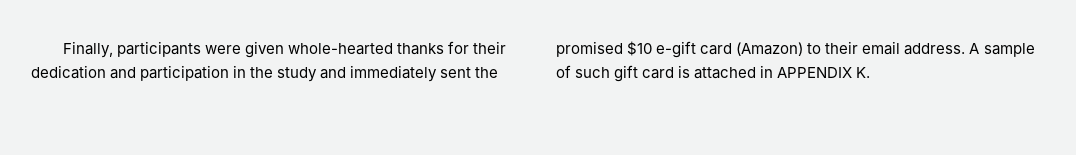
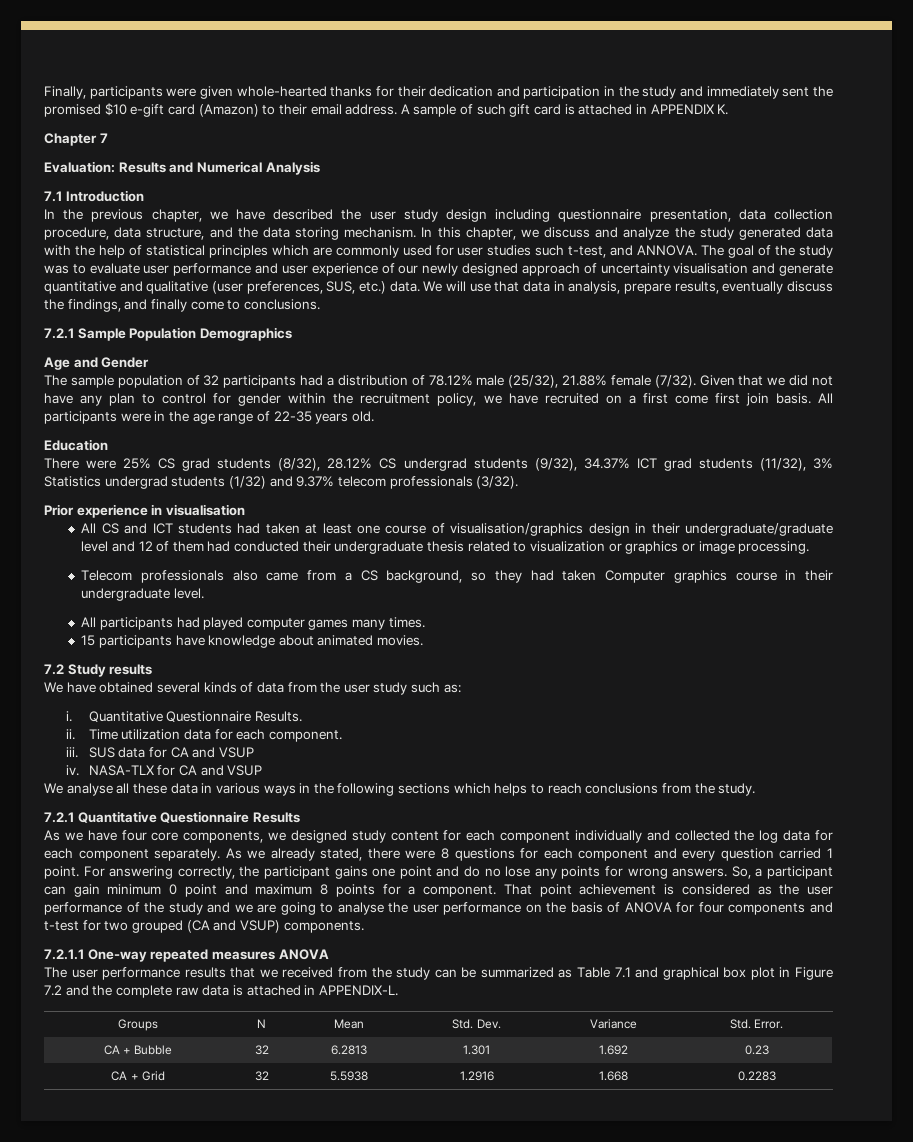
(871, 72) none -> [44,133,108,146] [44,161,320,175] [44,190,144,202] [44,209,833,222] [44,227,833,240] [44,245,834,258] [44,263,834,276] [44,281,833,294] [44,299,320,312] [44,327,292,341] [44,357,150,370] [44,375,834,388] [44,393,833,406] [44,411,374,424] [44,439,108,451] [44,458,833,471] [44,476,519,489] [44,504,245,518] [81,523,833,536] [81,541,810,554] [81,570,834,583] [81,588,204,601] [81,617,425,630] [81,635,424,648] [44,664,153,677] [44,682,461,695] [66,711,303,722] [66,729,342,742] [66,747,254,758] [66,765,263,776] [44,783,756,796] [44,811,300,823] [44,830,834,843] [44,848,833,861] [44,866,834,879] [44,884,833,897] [44,902,833,915] [44,920,364,933] [44,949,329,962] [44,967,833,980] [44,985,398,998] [118,1019,158,1031] [257,1019,266,1028] [334,1019,364,1029] [452,1019,501,1029] [590,1019,637,1029] [729,1019,784,1029] [103,1045,173,1055] [254,1045,269,1055] [331,1045,367,1055] [463,1045,490,1055] [599,1045,628,1055] [744,1045,769,1055] [111,1071,165,1081] [254,1071,269,1081] [330,1071,368,1081] [459,1071,494,1081] [599,1071,628,1081] [737,1071,776,1081] // Chapter 7 // Evaluation: Results and Numerical Analysis // 7.1 Introduction // In the previous chapter, we have described the user study design including questionnaire presentation, data collection procedure, data structure, and the data storing mechanism. In this chapter, we discuss and analyze the study generated data with the help of statistical principles which are commonly used for user studies such t-test, and ANNOVA. The goal of the study was to evaluate user performance and user experience of our newly designed approach of uncertainty visualisation and generate quantitative and qualitative (user preferences, SUS, etc.) data. We will use that data in analysis, prepare results, eventually discuss the findings, and finally come to conclusions. // 7.2.1 Sample Population Demographics // Age and Gender // The sample population of 32 participants had a distribution of 78.12% male (25/32), 21.88% female (7/32). Given that we did not have any plan to control for gender within the recruitment policy, we have recruited on a first come first join basis. All participants were in the age range of 22-35 years old. // Education // There were 25% CS grad students (8/32), 28.12% CS undergrad students (9/32), 34.37% ICT grad students (11/32), 3% Statistics undergrad students (1/32) and 9.37% telecom professionals (3/32). // Prior experience in visualisation // All CS and ICT students had taken at least one course of visualisation/graphics design in their undergraduate/graduate level and 12 of them had conducted their undergraduate thesis related to visualization or graphics or image processing. // Telecom professionals also came from a CS background, so they had taken Computer graphics course in their undergraduate level. // All participants had played computer games many times. // 15 participants have knowledge about animated movies. // 7.2 Study results // We have obtained several kinds of data from the user study such as: // i. Quantitative Questionnaire Results. // ii. Time utilization data for each component. // iii. SUS data for CA and VSUP // iv. NASA-TLX for CA and VSUP // We analyse all these data in various ways in the following sections which helps to reach conclusions from the study. // 7.2.1 Quantitative Questionnaire Results // As we have four core components, we designed study content for each component individually and collected the log data for each component separately. As we already stated, there were 8 questions for each component and every question carried 1 point. For answering correctly, the participant gains one point and do no lose any points for wrong answers. So, a participant can gain minimum 0 point and maximum 8 points for a component. That point achievement is considered as the user performance of the study and we are going to analyse the user performance on the basis of ANOVA for four components and t-test for two grouped (CA and VSUP) components. // 7.2.1.1 One-way repeated measures ANOVA // The user performance results that we received from the study can be summarized as Table 7.1 and graphical box plot in Figure 7.2 and the complete raw data is attached in APPENDIX-L. // Groups | N | Mean | Std. Dev. | Variance | Std. Error. // CA + Bubble | 32 | 6.2813 | 1.301 | 1.692 | 0.23 // CA + Grid | 32 | 5.5938 | 1.2916 | 1.668 | 0.2283

